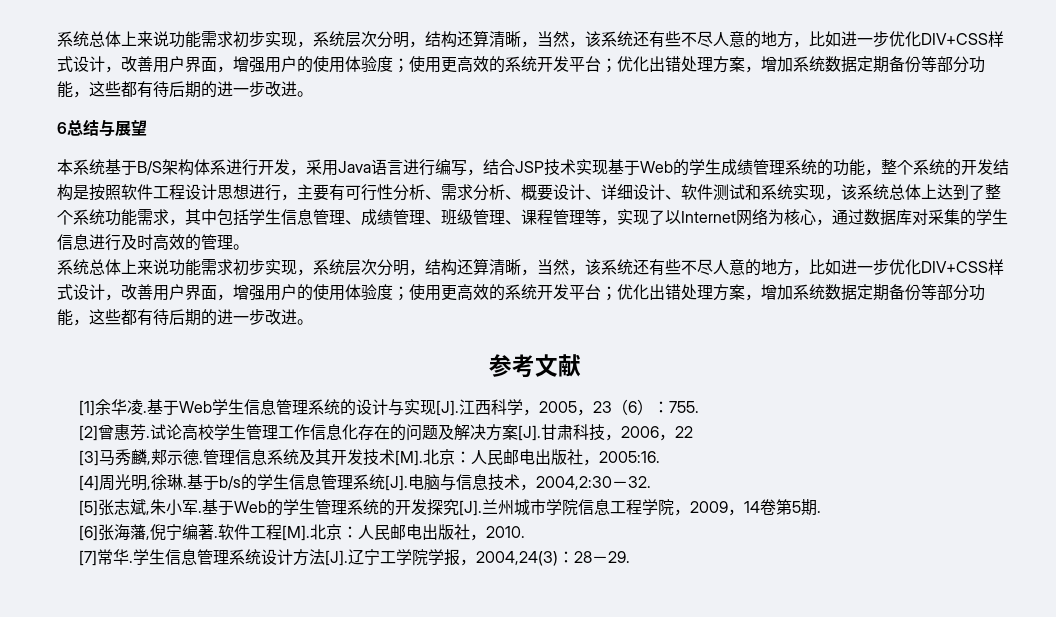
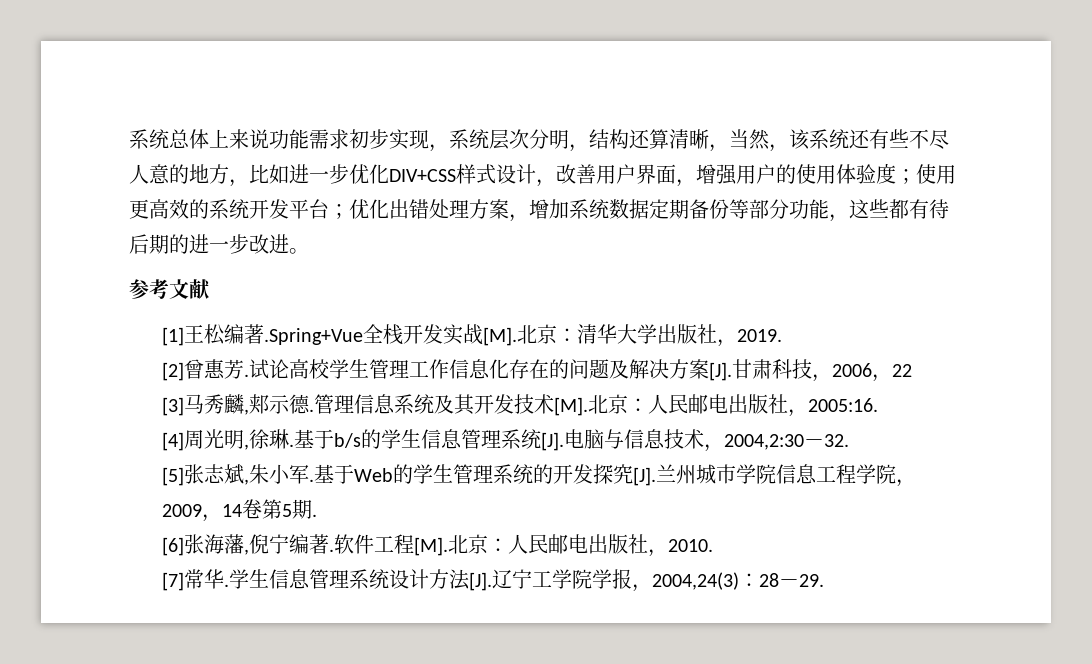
[57,119,147,137] [57,159,1009,176] [57,184,1001,201] [57,208,1008,226] [57,234,249,251] [57,258,1004,276] [57,284,985,301] [57,309,313,326] [488,354,581,378] [79,399,700,416] 6总结与展望 // 本系统基于B/S架构体系进行开发，采用Java语言进行编写，结合JSP技术实现基于Web的学生成绩管理系统的功能，整个系统的开发结构是按照软件工程设计思想进行，主要有可行性分析、需求分析、概要设计、详细设计、软件测试和系统实现，该系统总体上达到了整个系统功能需求，其中包括学生信息管理、成绩管理、班级管理、课程管理等，实现了以Internet网络为核心，通过数据库对采集的学生信息进行及时高效的管理。 // 系统总体上来说功能需求初步实现，系统层次分明，结构还算清晰，当然，该系统还有些不尽人意的地方，比如进一步优化DIV+CSS样式设计，改善用户界面，增强用户的使用体验度；使用更高效的系统开发平台；优化出错处理方案，增加系统数据定期备份等部分功能，这些都有待后期的进一步改进。 // 参考文献 // [1]余华凌.基于Web学生信息管理系统的设计与实现[J].江西科学，2005，23（6）：755. -> [129,279,210,299] [161,324,782,347] 参考文献 // [1]王松编著.Spring+Vue全栈开发实战[M].北京：清华大学出版社，2019.

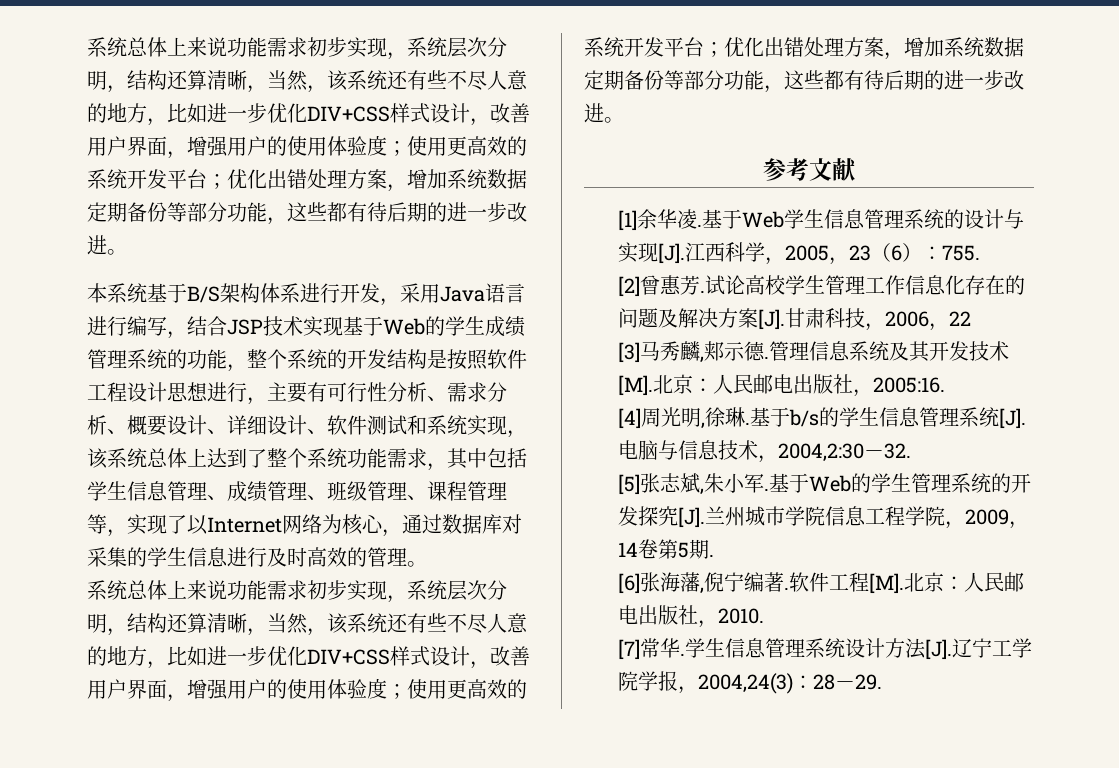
[129,279,210,299] [161,324,782,347] 参考文献 // [1]王松编著.Spring+Vue全栈开发实战[M].北京：清华大学出版社，2019. -> [87,283,525,306] [87,316,525,339] [87,349,527,372] [87,382,507,405] [87,415,527,438] [87,448,527,471] [87,481,507,502] [87,514,522,537] [87,547,427,567] [87,580,507,603] [87,613,528,636] [87,646,530,669] [87,678,527,702] [584,37,1024,60] [584,70,1024,93] [584,103,624,123] [763,158,857,181] [618,209,1025,231] [618,242,981,265] 本系统基于B/S架构体系进行开发，采用Java语言进行编写，结合JSP技术实现基于Web的学生成绩管理系统的功能，整个系统的开发结构是按照软件工程设计思想进行，主要有可行性分析、需求分析、概要设计、详细设计、软件测试和系统实现，该系统总体上达到了整个系统功能需求，其中包括学生信息管理、成绩管理、班级管理、课程管理等，实现了以Internet网络为核心，通过数据库对采集的学生信息进行及时高效的管理。 // 系统总体上来说功能需求初步实现，系统层次分明，结构还算清晰，当然，该系统还有些不尽人意的地方，比如进一步优化DIV+CSS样式设计，改善用户界面，增强用户的使用体验度；使用更高效的系统开发平台；优化出错处理方案，增加系统数据定期备份等部分功能，这些都有待后期的进一步改进。 // 参考文献 // [1]余华凌.基于Web学生信息管理系统的设计与实现[J].江西科学，2005，23（6）：755.

